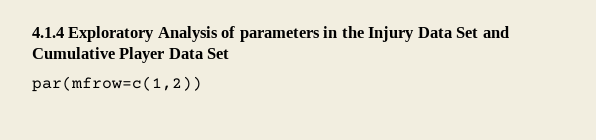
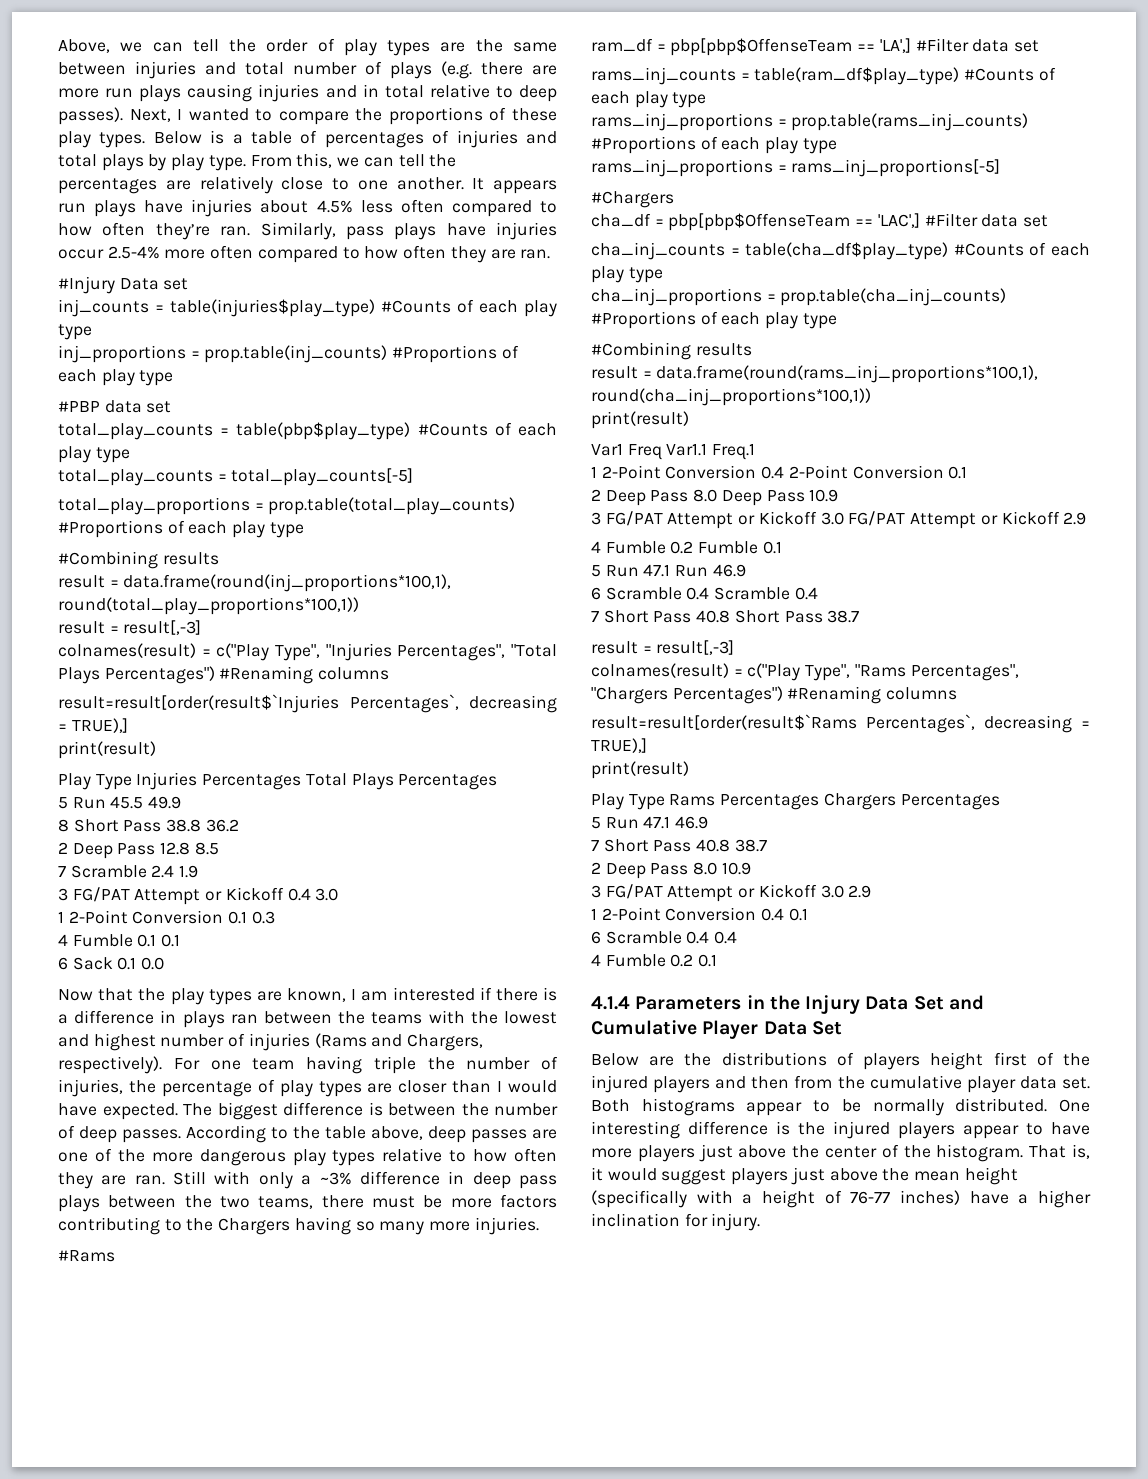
[32,26,320,42] 4.1.4 Exploratory Analysis of parameters -> [58,38,557,56] [58,61,557,79] [58,84,558,102] [58,107,557,125] [58,130,557,148] [58,153,457,171] [58,176,557,194] [58,199,557,217] [58,222,557,240] [58,245,551,263] [58,276,189,294] [58,299,557,317] [58,324,92,340] [58,345,519,363] [58,369,174,386] [58,400,172,413] [58,422,557,440] [58,446,130,463] [58,468,414,486] [58,497,516,515] [58,520,304,538] [58,551,219,569] [58,574,452,592] [58,597,359,615] [58,620,202,635] [58,643,557,661] [58,666,390,684] [58,694,557,713] [58,718,128,733] [58,741,156,759] [58,772,498,790] [58,796,182,809] [58,819,239,832] [58,842,219,859] [58,865,199,878] [58,887,339,905] [58,910,275,924] [58,934,181,947] [58,957,165,970] [58,987,558,1005] [58,1010,557,1028] [58,1033,484,1051] [58,1056,558,1074] [58,1079,557,1097] [58,1102,558,1120] [58,1125,557,1143] [58,1148,557,1166] [58,1171,557,1189] [58,1194,557,1212] [58,1217,539,1235] [58,1250,115,1262] [591,38,1040,56] [591,67,1056,85] [591,91,707,108] [591,113,1029,131] [591,136,837,154] [591,159,1001,177] [591,191,674,208] [591,213,1049,231] [591,242,1090,260] [591,266,663,283] [591,288,1007,306] [591,311,837,329] [591,342,752,360] [591,365,1039,383] [591,388,871,406] [591,411,689,429] [591,443,756,460] [591,465,968,479] [591,489,839,506] [591,511,1087,529] [591,541,782,554] [591,564,746,577] [591,587,818,600] [591,610,860,623] [591,640,735,655] [591,663,1019,681] [591,686,958,704] [591,714,1090,733] [591,738,647,753] [591,761,689,779] [591,793,1000,810] [591,816,709,829] [591,839,767,852] [591,862,751,879] [591,884,872,902] [591,907,808,921] [591,931,738,944] [591,954,718,967] [591,996,742,1010] Above, we can tell the order of play types are the same between injuries and total number of plays (e.g. there are more run plays causing injuries and in total relative to deep passes). Next, I wanted to compare the proportions of these play types. Below is a table of percentages of injuries and total plays by play type. From this, we can tell the percentages are relatively close to one another. It appears run plays have injuries about 4.5% less often compared to how often they’re ran. Similarly, pass plays have injuries occur 2.5-4% more often compared to how often they are ran. // #Injury Data set // inj_counts = table(injuries$play_type) #Counts of each play type // inj_proportions = prop.table(inj_counts) #Proportions of each play type // #PBP data set // total_play_counts = table(pbp$play_type) #Counts of each play type // total_play_counts = total_play_counts[-5] // total_play_proportions = prop.table(total_play_counts) #Proportions of each play type // #Combining results // result = data.frame(round(inj_proportions*100,1), round(total_play_proportions*100,1)) // result = result[,-3] // colnames(result) = c("Play Type", "Injuries Percentages", "Total Plays Percentages") #Renaming columns // result=result[order(result$`Injuries Percentages`, decreasing = TRUE),] // print(result) // Play Type Injuries Percentages Total Plays Percentages // 5 Run 45.5 49.9 // 8 Short Pass 38.8 36.2 // 2 Deep Pass 12.8 8.5 // 7 Scramble 2.4 1.9 // 3 FG/PAT Attempt or Kickoff 0.4 3.0 // 1 2-Point Conversion 0.1 0.3 // 4 Fumble 0.1 0.1 // 6 Sack 0.1 0.0 // Now that the play types are known, I am interested if there is a difference in plays ran between the teams with the lowest and highest number of injuries (Rams and Chargers, respectively). For one team having triple the number of injuries, the percentage of play types are closer than I would have expected. The biggest difference is between the number of deep passes. According to the table above, deep passes are one of the more dangerous play types relative to how often they are ran. Still with only a ~3% difference in deep pass plays between the two teams, there must be more factors contributing to the Chargers having so many more injuries. // #Rams // ram_df = pbp[pbp$OffenseTeam == 'LA',] #Filter data set // rams_inj_counts = table(ram_df$play_type) #Counts of each play type // rams_inj_proportions = prop.table(rams_inj_counts) #Proportions of each play type // rams_inj_proportions = rams_inj_proportions[-5] // #Chargers // cha_df = pbp[pbp$OffenseTeam == 'LAC',] #Filter data set // cha_inj_counts = table(cha_df$play_type) #Counts of each play type // cha_inj_proportions = prop.table(cha_inj_counts) #Proportions of each play type // #Combining results // result = data.frame(round(rams_inj_proportions*100,1), round(cha_inj_proportions*100,1)) // print(result) // Var1 Freq Var1.1 Freq.1 // 1 2-Point Conversion 0.4 2-Point Conversion 0.1 // 2 Deep Pass 8.0 Deep Pass 10.9 // 3 FG/PAT Attempt or Kickoff 3.0 FG/PAT Attempt or Kickoff 2.9 // 4 Fumble 0.2 Fumble 0.1 // 5 Run 47.1 Run 46.9 // 6 Scramble 0.4 Scramble 0.4 // 7 Short Pass 40.8 Short Pass 38.7 // result = result[,-3] // colnames(result) = c("Play Type", "Rams Percentages", "Chargers Percentages") #Renaming columns // result=result[order(result$`Rams Percentages`, decreasing = TRUE),] // print(result) // Play Type Rams Percentages Chargers Percentages // 5 Run 47.1 46.9 // 7 Short Pass 40.8 38.7 // 2 Deep Pass 8.0 10.9 // 3 FG/PAT Attempt or Kickoff 3.0 2.9 // 1 2-Point Conversion 0.4 0.1 // 6 Scramble 0.4 0.4 // 4 Fumble 0.2 0.1 // 4.1.4 Parameters
[32,76,202,92] par(mfrow=c(1,2)) -> [591,1052,1090,1070] [591,1075,1090,1093] [591,1098,1090,1116] [591,1121,1090,1139] [591,1144,1090,1162] [591,1167,1018,1185] [591,1190,1091,1208] [591,1213,761,1231] Below are the distributions of players height first of the injured players and then from the cumulative player data set. Both histograms appear to be normally distributed. One interesting difference is the injured players appear to have more players just above the center of the histogram. That is, it would suggest players just above the mean height (specifically with a height of 76-77 inches) have a higher inclination for injury.

